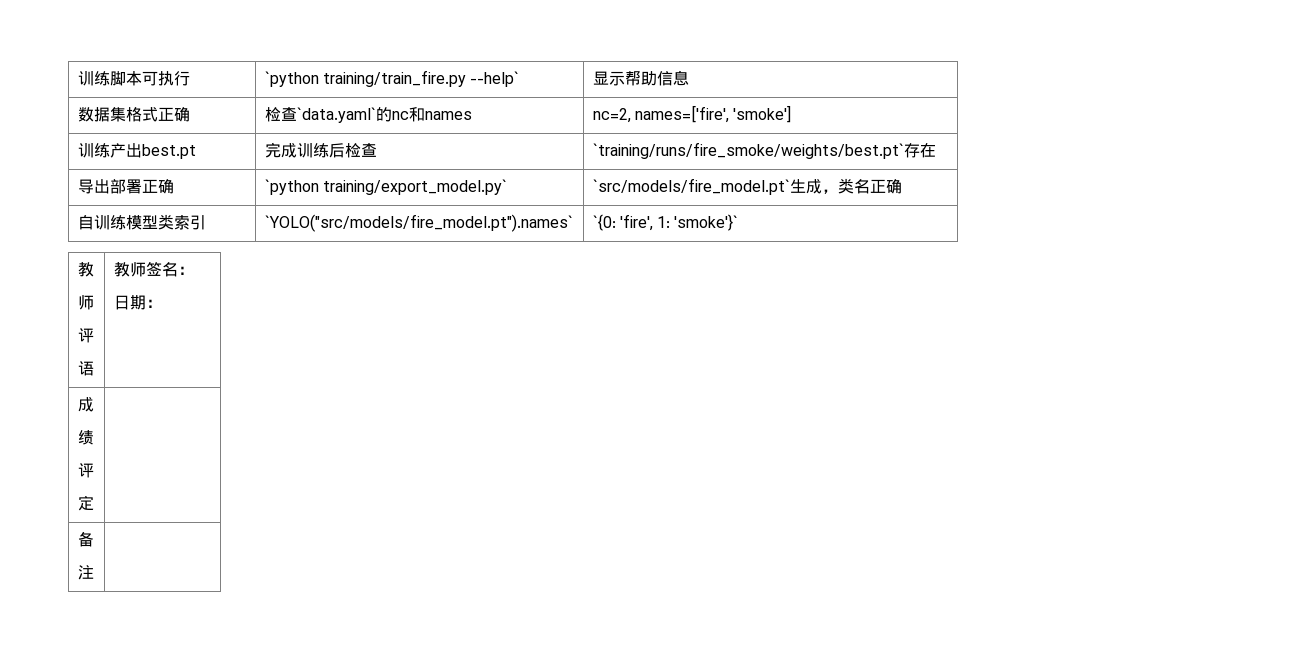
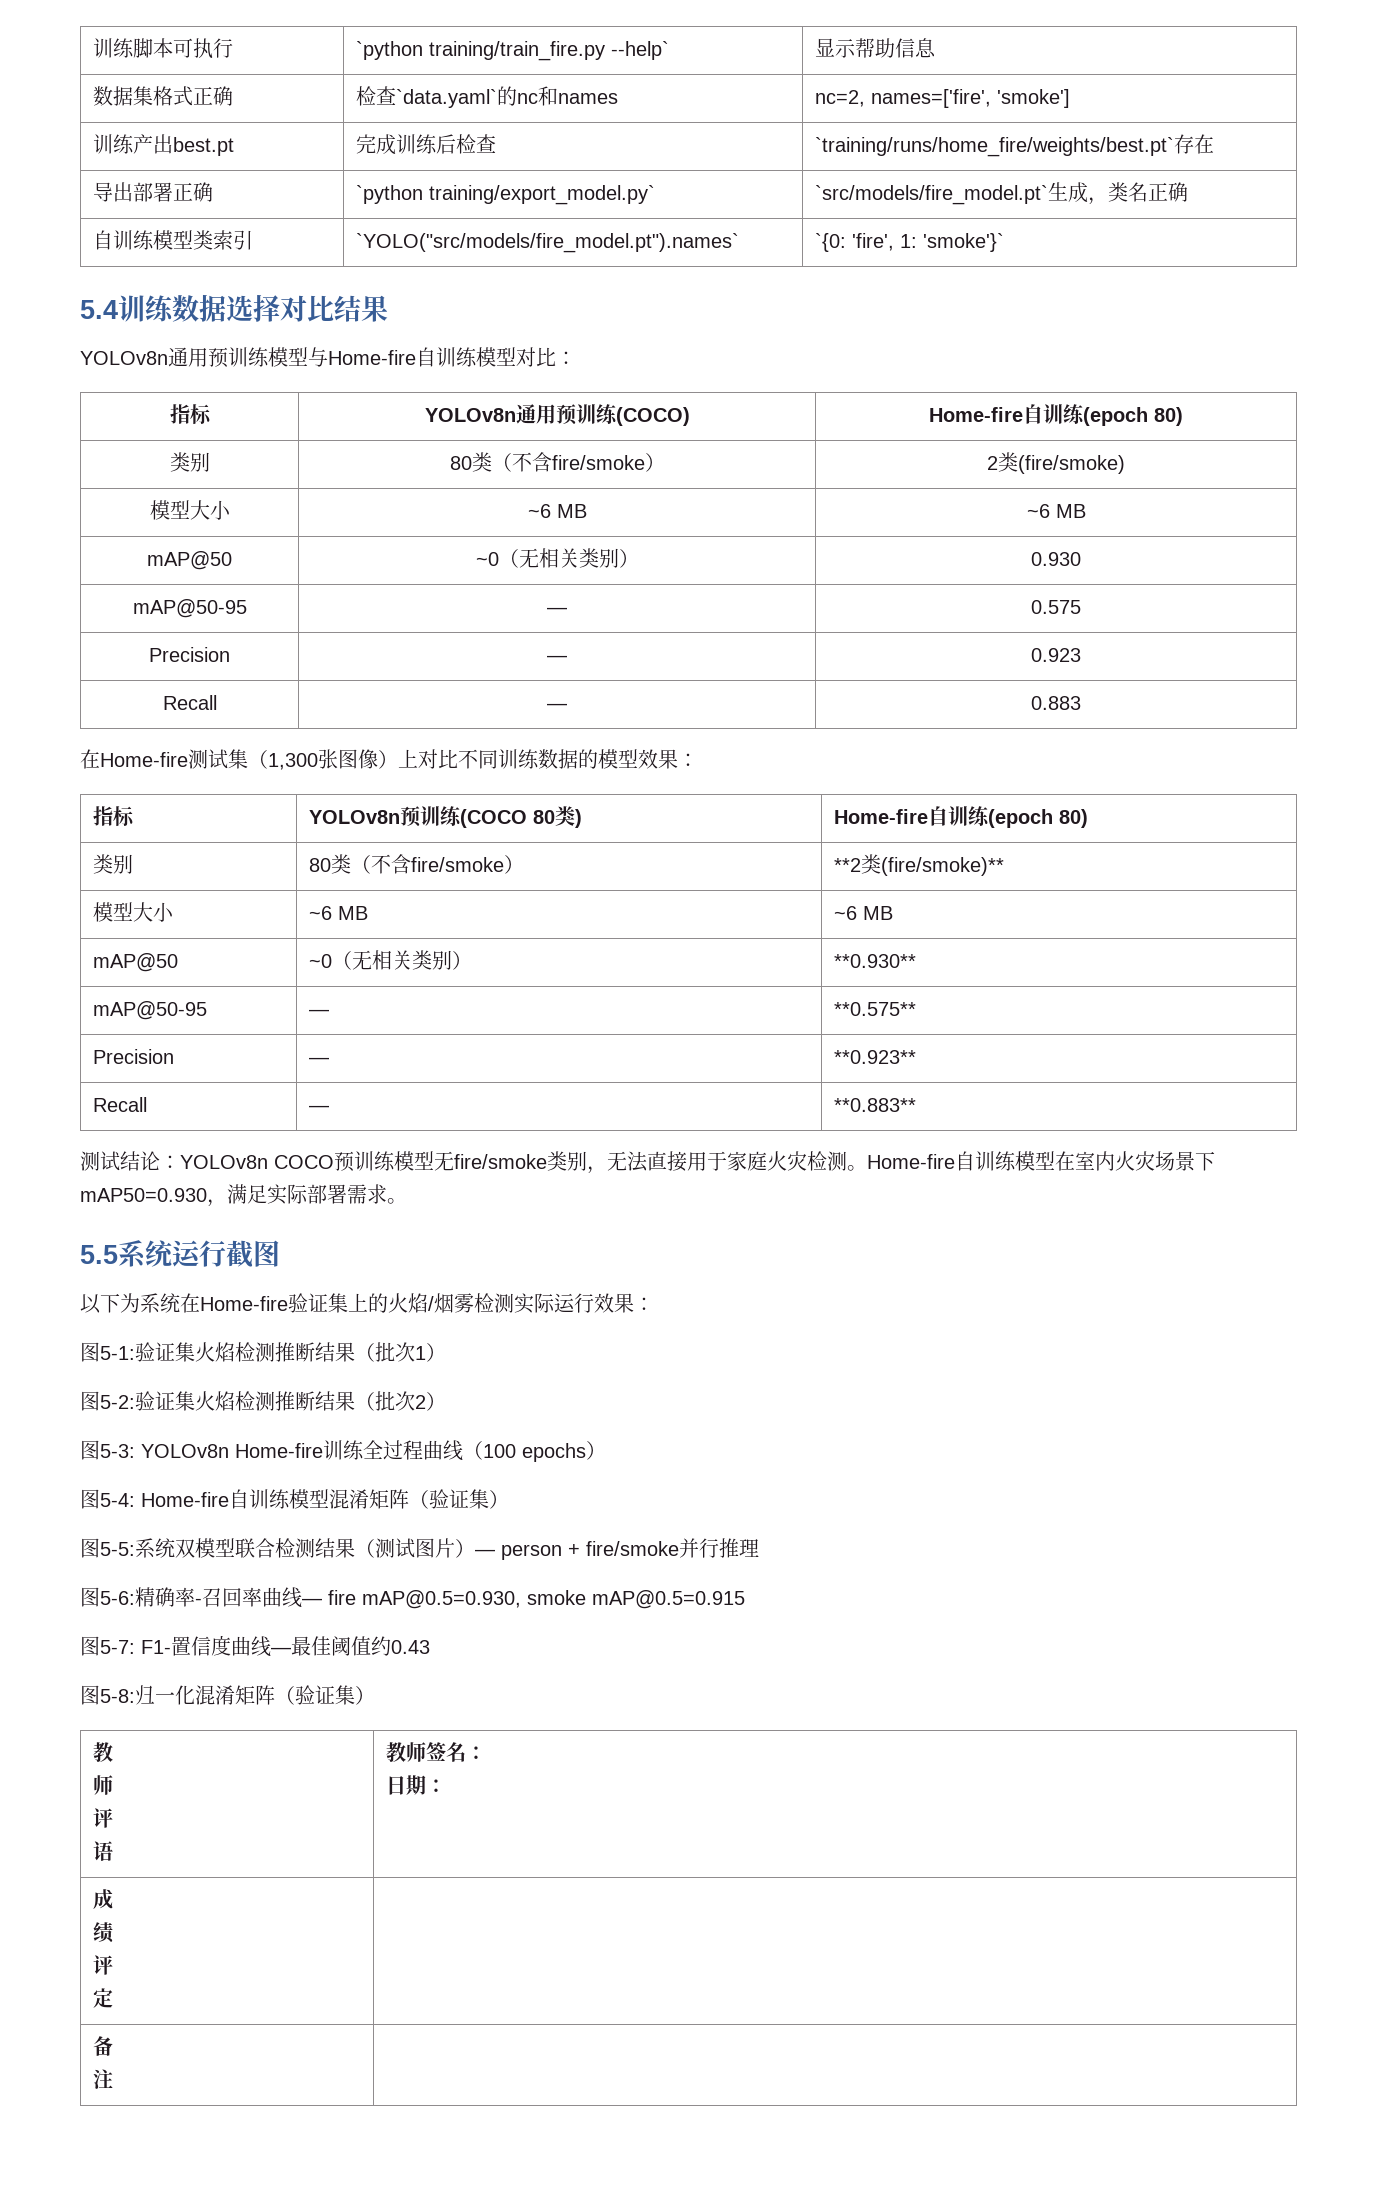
[592,142,904,159] `training/runs/fire_smoke/weights/best.pt` -> [815,137,1175,157] `training/runs/home_fire/weights/best.pt`
(739, 222) none -> [80,294,388,322] [80,347,576,368] [169,404,212,425] [424,404,690,426] [929,404,1183,426] [169,452,210,472] [449,452,665,472] [987,452,1125,474] [149,500,231,520] [527,504,587,518] [1026,504,1086,518] [147,551,232,570] [475,548,639,568] [1031,552,1081,566] [132,599,247,618] [547,607,567,614] [1031,600,1081,614] [149,647,230,662] [547,655,567,662] [1031,648,1081,662] [162,695,217,710] [547,703,567,710] [1031,696,1081,710] [80,749,698,770] [93,806,136,827] [309,806,583,828] [834,806,1089,828] [93,854,134,874] [309,854,525,874] [834,854,1005,876] [93,902,175,922] [309,906,369,920] [834,906,894,920] [93,953,179,972] [309,950,473,970] [834,954,917,968] [93,1001,208,1020] [309,1009,330,1016] [834,1002,917,1016] [93,1049,175,1064] [309,1057,330,1064] [834,1050,917,1064] [93,1097,148,1112] [309,1105,330,1112] [834,1098,917,1112] [80,1151,1215,1174] [80,1184,407,1207] [80,1240,280,1268] [80,1293,654,1314] [80,1342,446,1362] [80,1391,446,1411] [80,1440,606,1462] [80,1489,509,1509] [80,1538,759,1560] [80,1587,745,1609] [80,1635,430,1657] [80,1685,375,1705] // 5.4训练数据选择对比结果 // YOLOv8n通用预训练模型与Home-fire自训练模型对比： // 指标 | YOLOv8n通用预训练(COCO) | Home-fire自训练(epoch 80) // 类别 | 80类（不含fire/smoke） | 2类(fire/smoke) // 模型大小 | ~6 MB | ~6 MB // mAP@50 | ~0（无相关类别） | 0.930 // mAP@50-95 | — | 0.575 // Precision | — | 0.923 // Recall | — | 0.883 // 在Home-fire测试集（1,300张图像）上对比不同训练数据的模型效果： // 指标 | YOLOv8n预训练(COCO 80类) | Home-fire自训练(epoch 80) // 类别 | 80类（不含fire/smoke） | **2类(fire/smoke)** // 模型大小 | ~6 MB | ~6 MB // mAP@50 | ~0（无相关类别） | **0.930** // mAP@50-95 | — | **0.575** // Precision | — | **0.923** // Recall | — | **0.883** // 测试结论：YOLOv8n COCO预训练模型无fire/smoke类别，无法直接用于家庭火灾检测。Home-fire自训练模型在室内火灾场景下mAP50=0.930，满足实际部署需求。 // 5.5系统运行截图 // 以下为系统在Home-fire验证集上的火焰/烟雾检测实际运行效果： // 图5-1:验证集火焰检测推断结果（批次1） // 图5-2:验证集火焰检测推断结果（批次2） // 图5-3: YOLOv8n Home-fire训练全过程曲线（100 epochs） // 图5-4: Home-fire自训练模型混淆矩阵（验证集） // 图5-5:系统双模型联合检测结果（测试图片）— person + fire/smoke并行推理 // 图5-6:精确率-召回率曲线— fire mAP@0.5=0.930, smoke mAP@0.5=0.915 // 图5-7: F1-置信度曲线—最佳阈值约0.43 // 图5-8:归一化混淆矩阵（验证集）

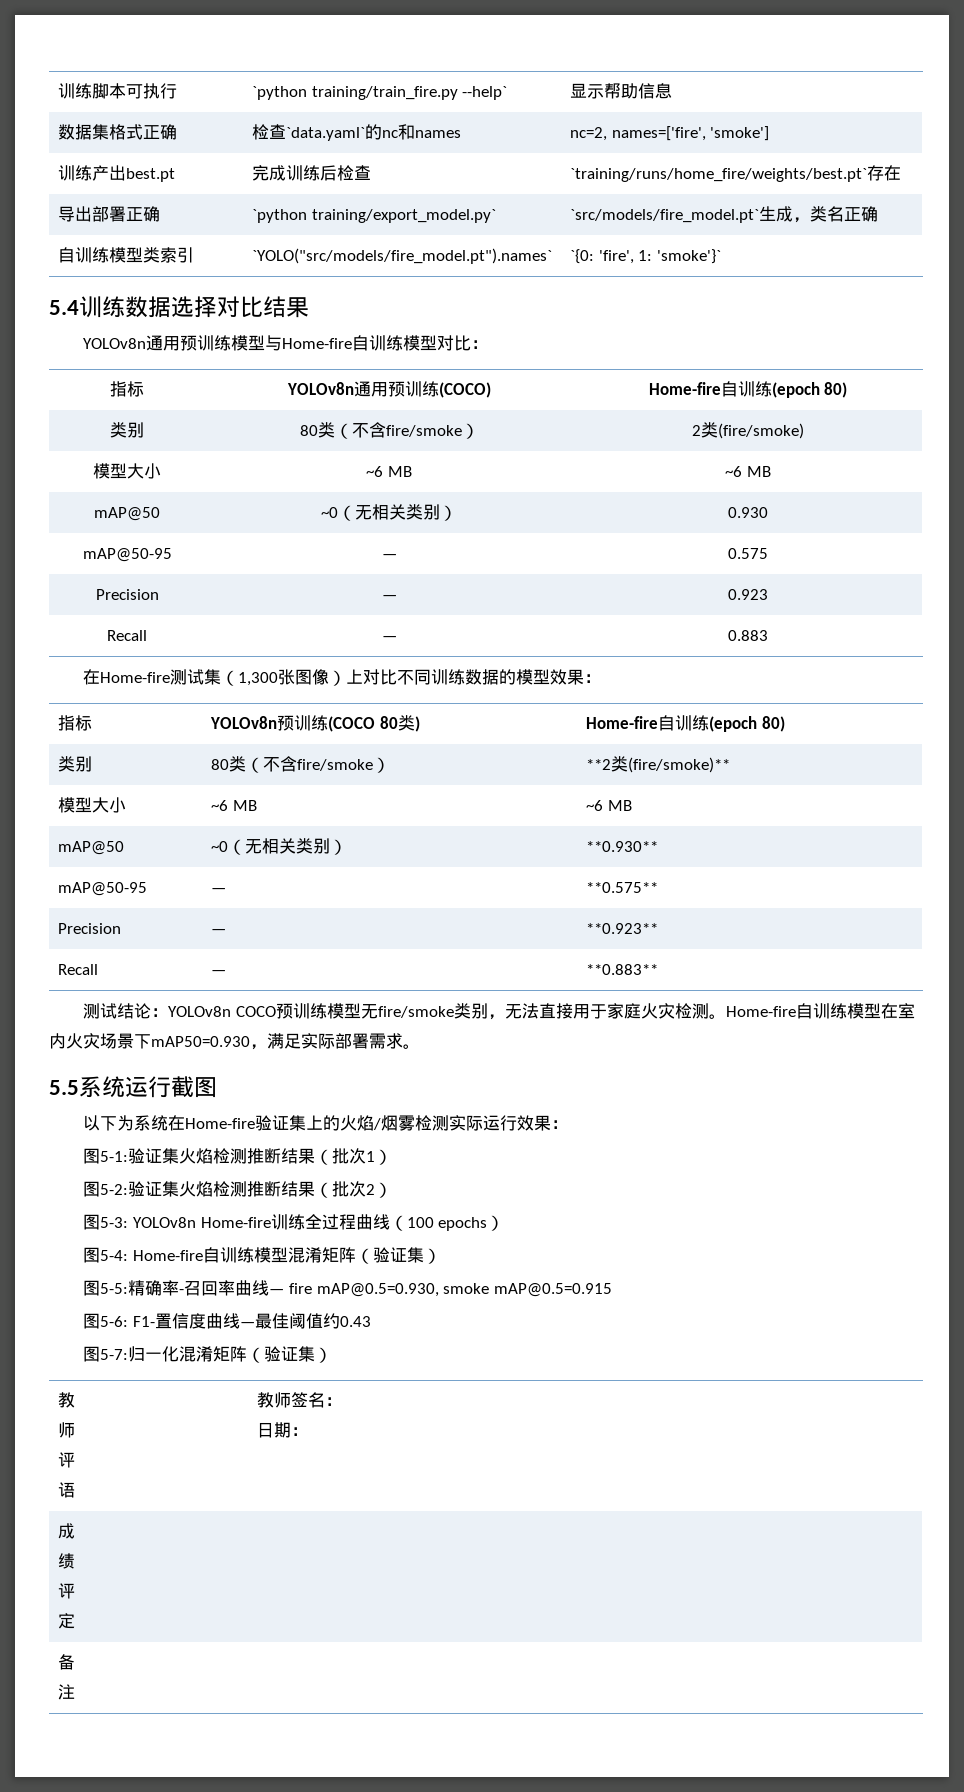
[135,1538,759,1560] [80,1587,135,1607] 系统双模型联合检测结果（测试图片）— person + fire/smoke并行推理 // 图5-6: -> (129, 1288) none
[100,1640,135,1654] 5-7: -> [100,1316,129,1327] 5-6:
[100,1689,135,1703] 5-8: -> [100,1349,129,1360] 5-7:

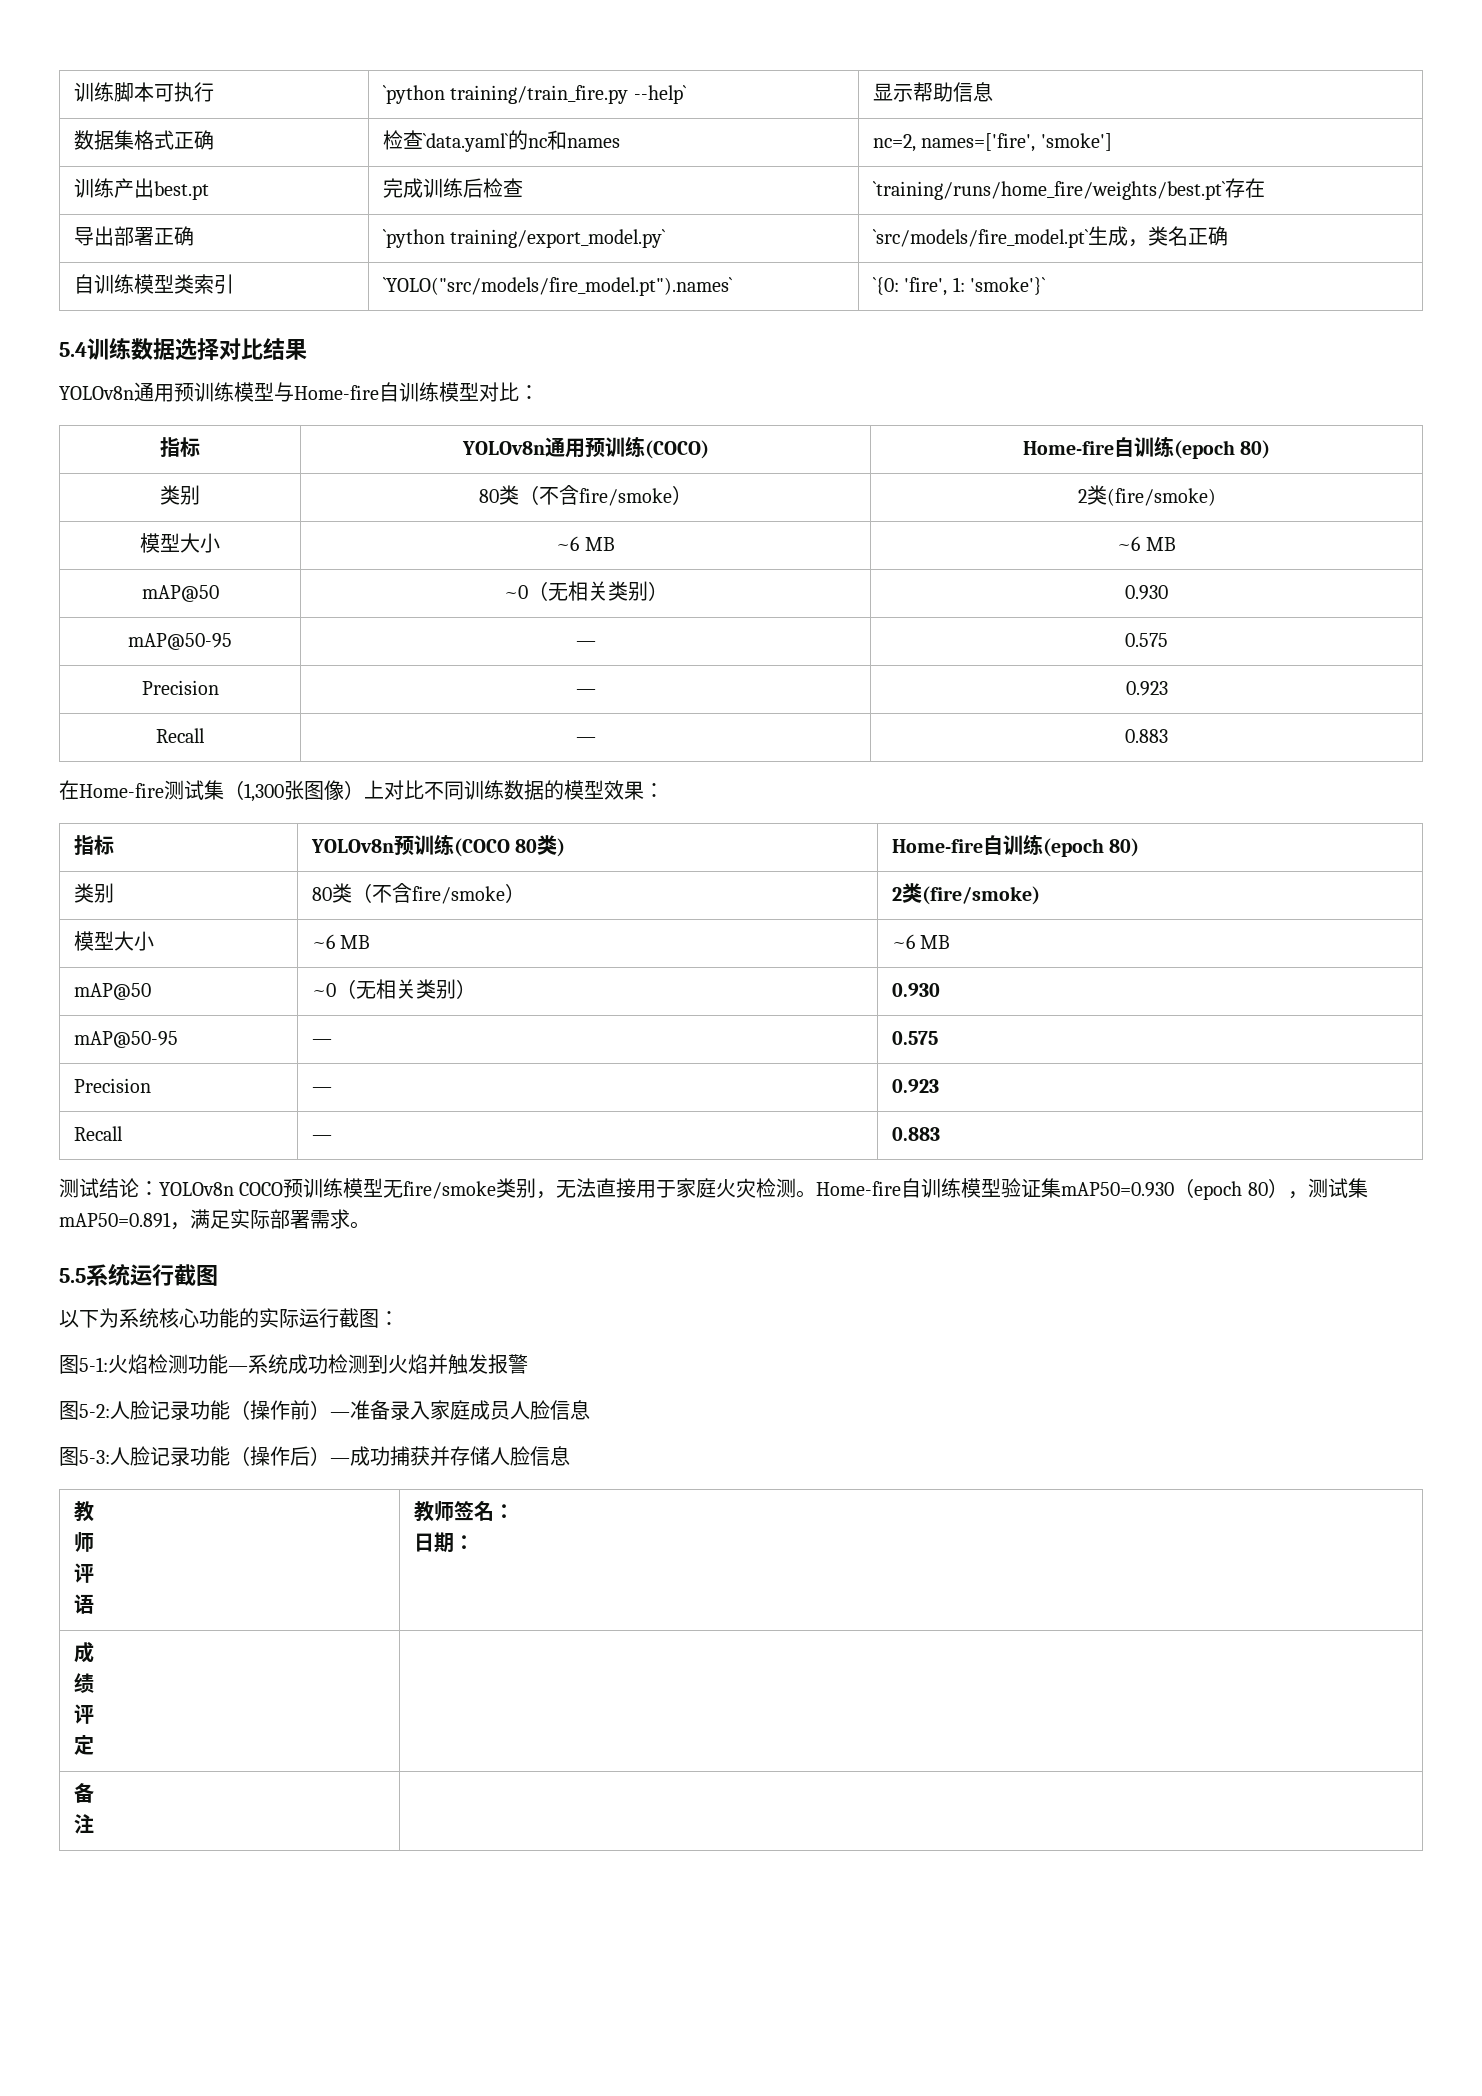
[586,756,731,773] **2类(fire/smoke)** -> [891,883,1040,905] 2类(fire/smoke)
[586,841,659,852] [58,882,148,896] [211,888,227,893] [586,882,659,893] [58,923,122,934] [211,929,227,934] [586,923,659,934] [58,964,99,975] [211,970,227,975] [586,964,659,975] **0.930** // mAP@50-95 | — | **0.575** // Precision | — | **0.923** // Recall | — | **0.883** -> [891,983,940,997] [73,1031,178,1048] [311,1039,332,1045] [891,1031,938,1045] [73,1078,151,1093] [311,1087,332,1093] [891,1079,939,1093] [73,1126,123,1141] [311,1135,332,1141] [891,1127,940,1141] 0.930 // mAP@50-95 | — | 0.575 // Precision | — | 0.923 // Recall | — | 0.883
[880,1003,915,1019] [49,1033,250,1049] 在室内火灾场景下mAP50=0.930 -> [1001,1178,1368,1200] [59,1212,171,1228] 验证集mAP50=0.930（epoch 80），测试集mAP50=0.891
[168,1115,450,1131] 在Home-fire验证集上的火焰/烟雾检测 -> [159,1308,259,1328] 核心功能的
[517,1115,552,1131] 效果 -> [339,1308,379,1328] 截图
[128,1148,393,1165] [83,1181,393,1198] [83,1214,505,1231] [83,1247,441,1264] [83,1280,612,1297] [83,1313,371,1329] [83,1346,333,1363] 验证集火焰检测推断结果（批次1） // 图5-2:验证集火焰检测推断结果（批次2） // 图5-3: YOLOv8n Home-fire训练全过程曲线（100 epochs） // 图5-4: Home-fire自训练模型混淆矩阵（验证集） // 图5-5:精确率-召回率曲线— fire mAP@0.5=0.930, smoke mAP@0.5=0.915 // 图5-6: F1-置信度曲线—最佳阈值约0.43 // 图5-7:归一化混淆矩阵（验证集） -> [108,1354,528,1375] [59,1400,590,1420] [59,1446,570,1467] 火焰检测功能—系统成功检测到火焰并触发报警 // 图5-2:人脸记录功能（操作前）—准备录入家庭成员人脸信息 // 图5-3:人脸记录功能（操作后）—成功捕获并存储人脸信息

